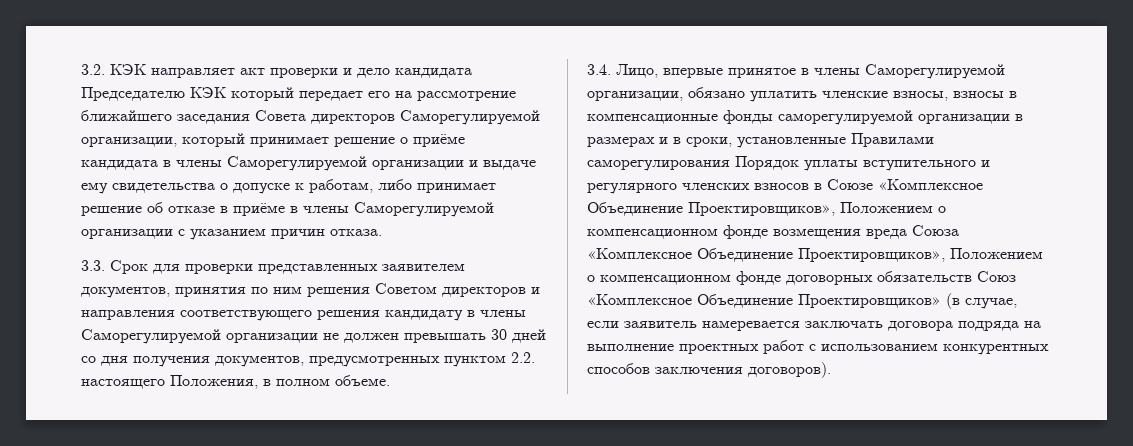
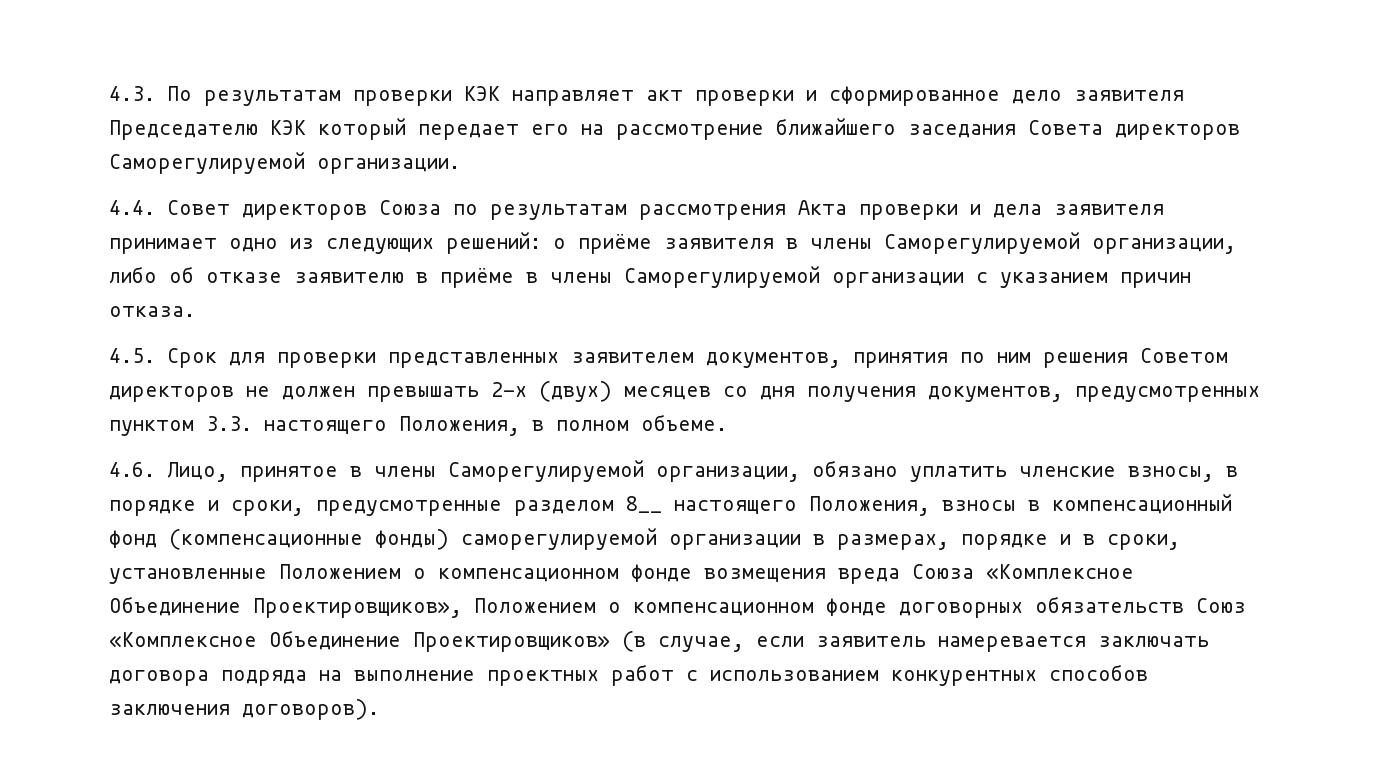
[81,64,105,75] 3.2. -> [109,86,452,106] 4.3. По результатам проверки
[357,68,472,78] дело кандидата -> [829,86,1184,106] сформированное дело заявителя
[81,133,395,147] организации, который принимает решение -> [317,158,460,174] [109,200,1164,220] [109,232,541,254] организации. // 4.4. Совет директоров Союза по результатам рассмотрения Акта проверки и дела заявителя принимает одно из следующих решений:
[81,156,536,171] [81,179,496,194] [81,206,142,216] кандидата в члены Саморегулируемой организации и выдаче ему свидетельства о допуске к работам, либо принимает решение -> [664,232,1236,254] [109,266,157,284] заявителя в члены Саморегулируемой организации, либо
(215, 209) none -> [294,272,404,284] заявителю
[81,260,105,271] 3.3. -> [109,348,155,363] 4.5.
[531,287,540,294] [81,310,526,321] [81,329,546,344] и направления соответствующего решения кандидату в члены Саморегулируемой организации не должен превышать 30 дней -> [246,381,711,402] не должен превышать 2-х (двух) месяцев
[511,352,535,363] 2.2. -> [206,416,252,431] 3.3.
[587,64,723,78] 3.4. Лицо, впервые -> [109,462,228,482] 4.6. Лицо,
[953,91,1017,98] [587,110,773,124] взносы в компенсационные фонды -> [1226,466,1238,477] [109,494,1232,516] [109,529,449,550] в порядке и сроки, предусмотренные разделом 8__ настоящего Положения, взносы в компенсационный фонд (компенсационные фонды)
[587,136,655,147] размерах -> [837,534,1048,550] размерах, порядке
[851,133,934,147] [587,156,990,171] [587,179,983,194] [587,202,835,216] Правилами саморегулирования Порядок уплаты вступительного и регулярного членских взносов в Союзе «Комплексное Объединение Проектировщиков», -> (267, 576) none

